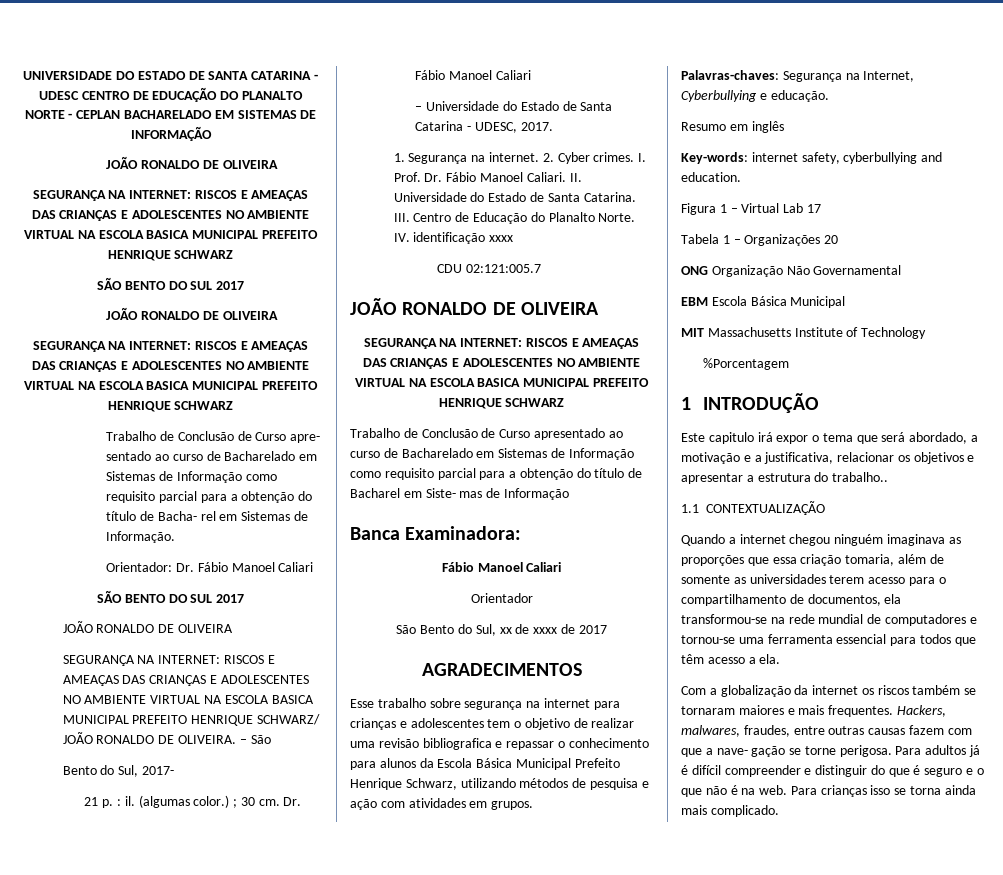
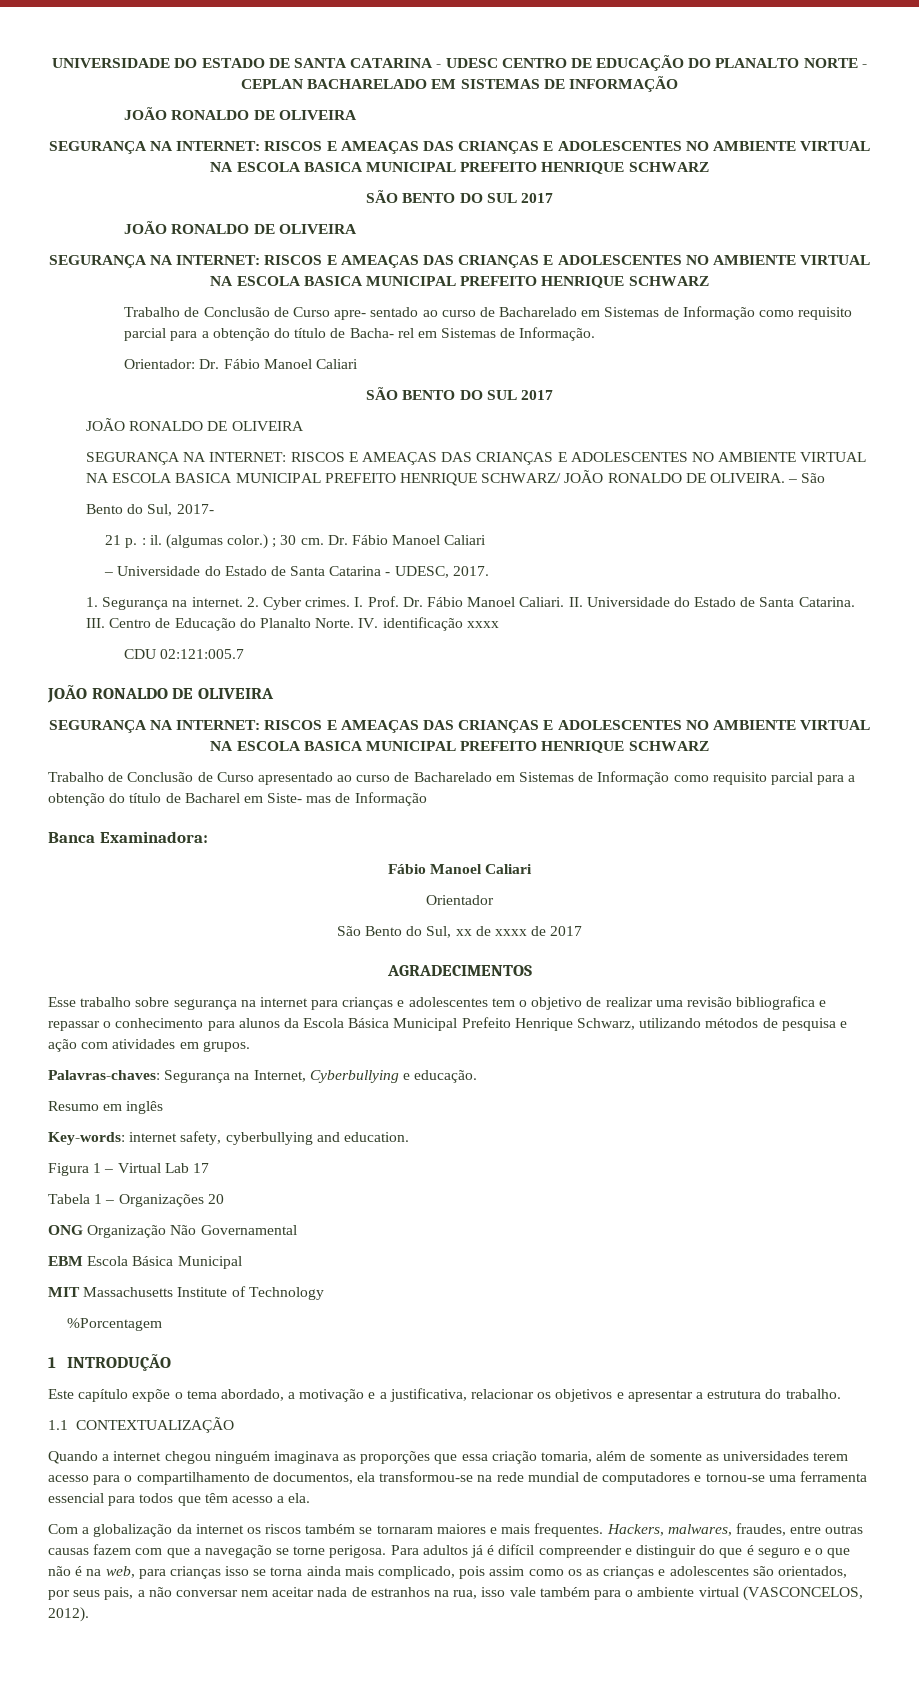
[708,432,906,444] capitulo irá expor o tema que será -> [78,1389,217,1402] capítulo expõe o tema
[832,472,889,482] trabalho.. -> [785,1389,841,1399] trabalho.
[716,746,786,757] nave- gação -> [204,1545,272,1558] navegação
[759,785,817,795] web. Para -> [105,1566,166,1579] web, para
[710,805,779,817] complicado. -> [378,1566,847,1579] [48,1586,863,1601] [48,1607,89,1622] complicado, pois assim como os as crianças e adolescentes são orientados, por seus pais, a não conversar nem aceitar nada de estranhos na rua, isso vale também para o ambiente virtual (VASCONCELOS, 2012).

